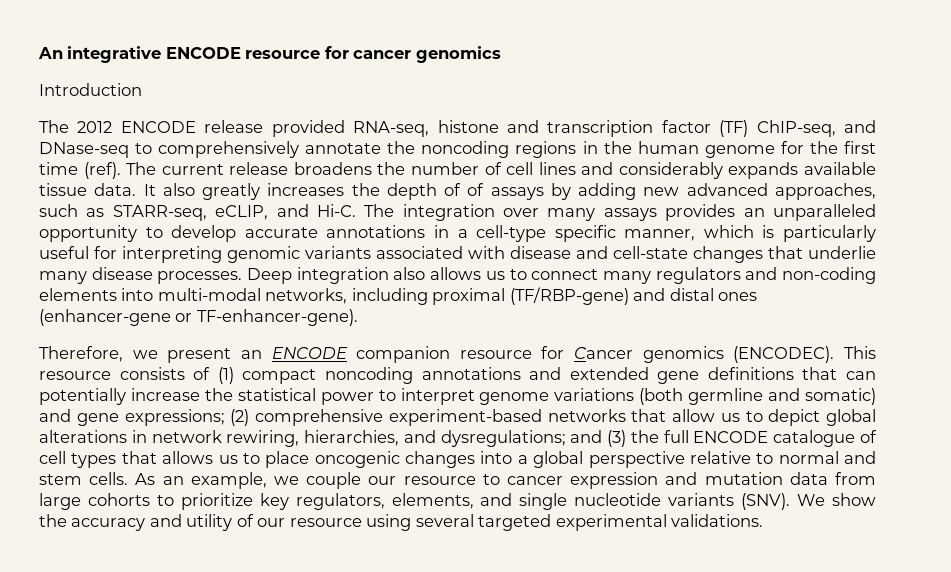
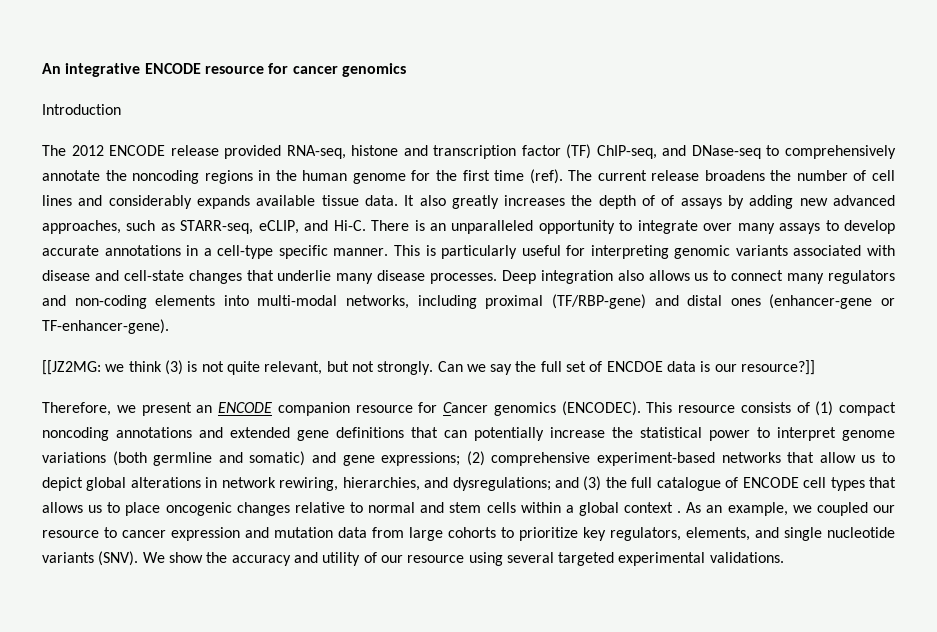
[364,204,876,221] [39,225,137,242] The integration over many assays provides an unparalleled opportunity -> [371,220,821,234] There is an unparalleled opportunity to integrate over many assays
[624,225,754,241] manner, which -> [333,245,420,256] manner. This
(358, 317) none -> [42,360,816,375] // [[JZ2MG: we think (3) is not quite relevant, but not strongly. Can we say the full set of ENCDOE data is our resource?]]
[693,431,769,443] ENCODE -> (653, 482) none
(877, 436) none -> [742,477,799,488] ENCODE
[480,451,685,468] into a global perspective -> (290, 509) none
[89,472,129,485] cells. -> [486,502,682,516] cells within a global context .
[306,472,362,489] couple -> [816,502,868,516] coupled

